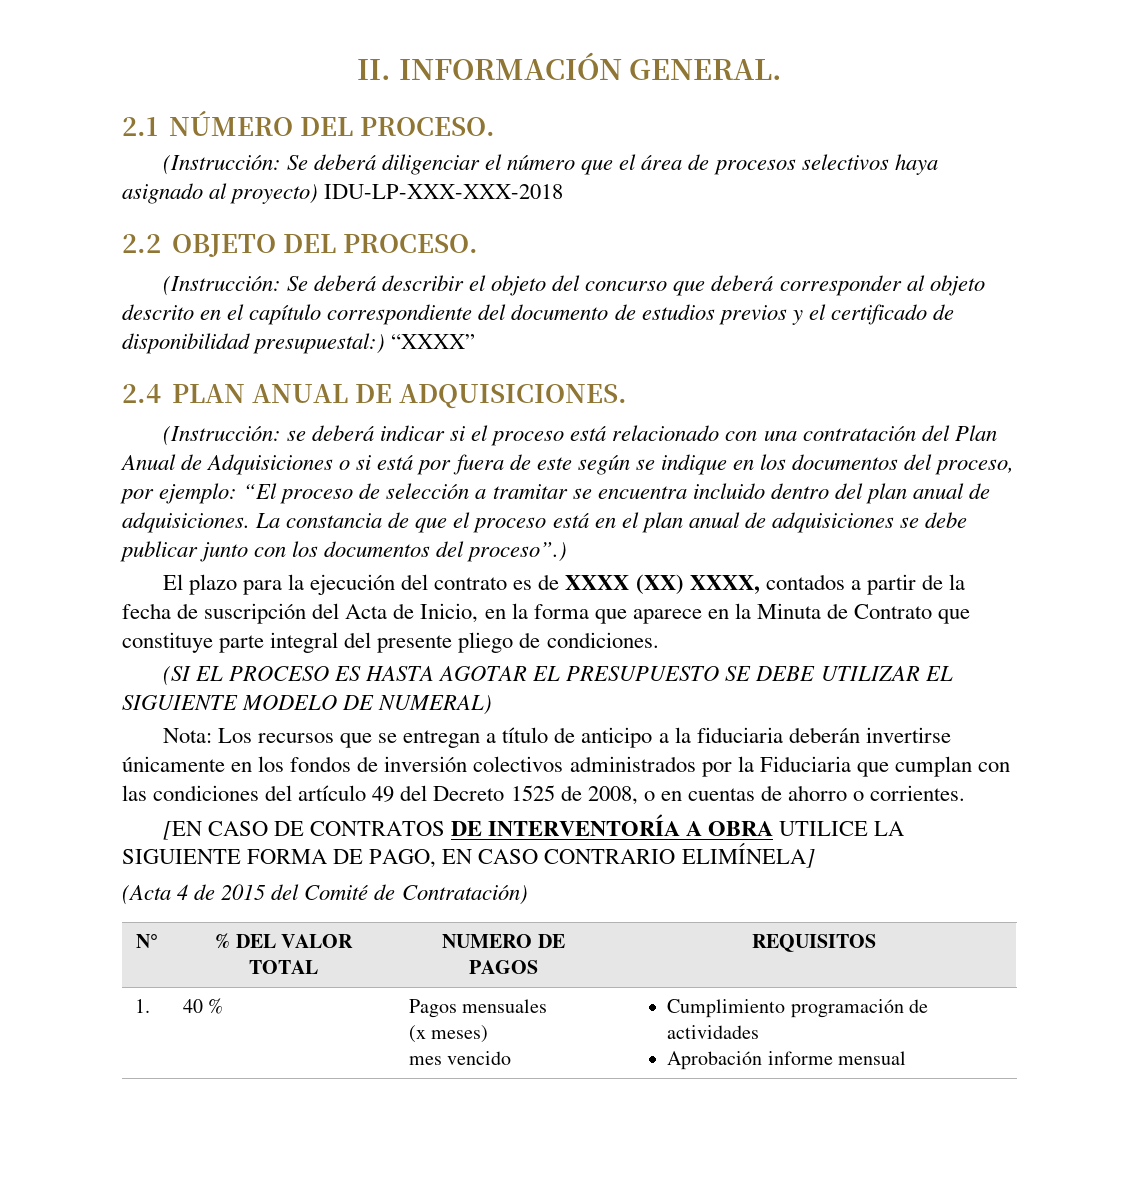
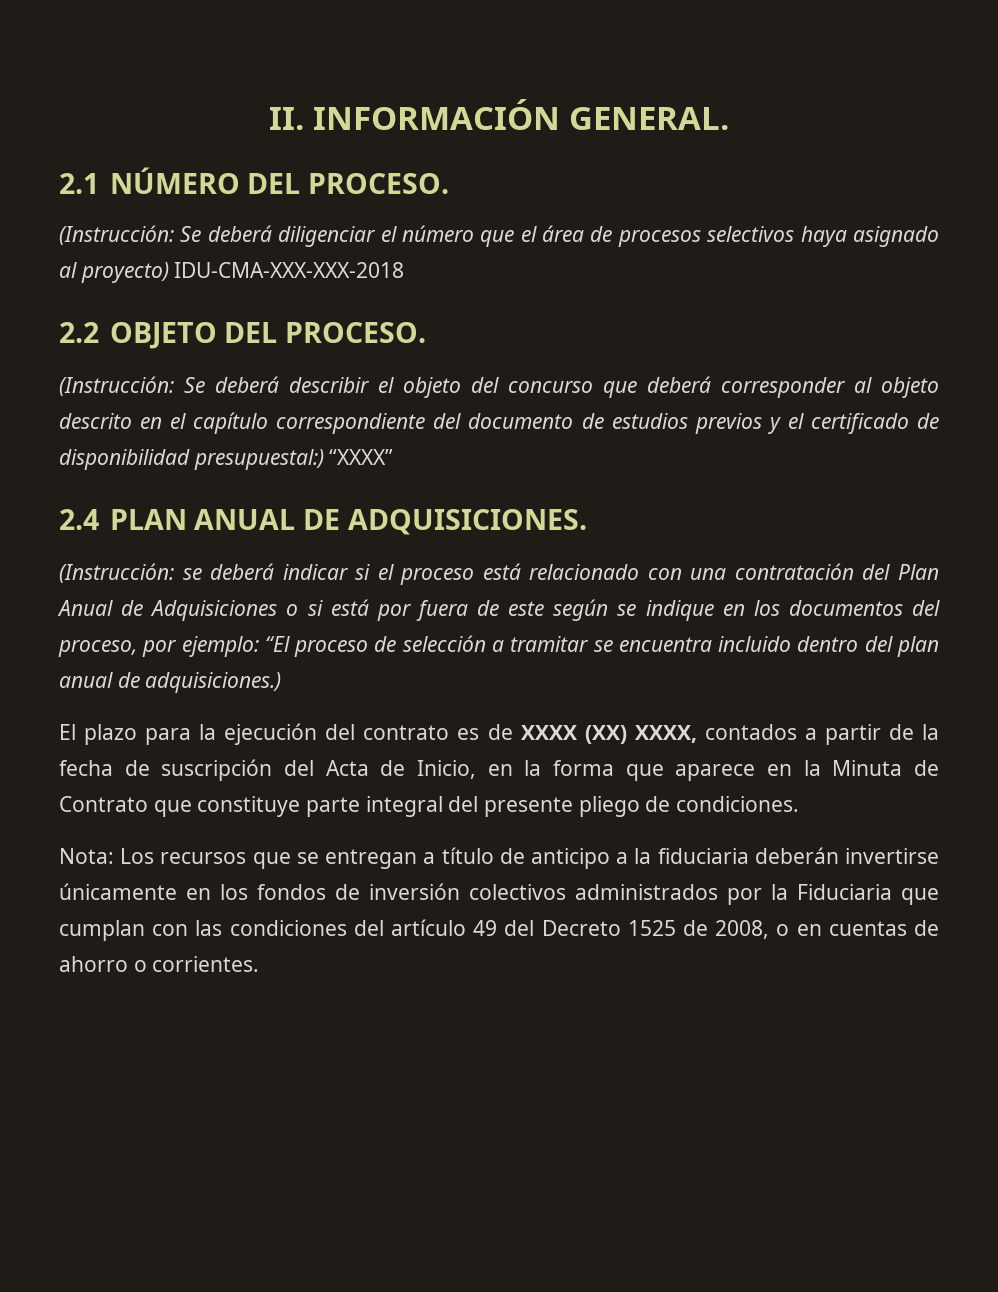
[324,184,564,199] IDU-LP-XXX-XXX-2018 -> [174,262,405,278] IDU-CMA-XXX-XXX-2018
[122,512,968,533] [120,541,568,562] adquisiciones. La constancia de que el proceso está en el plan anual de adquisiciones se debe publicar junto con los documentos del proceso”.) -> [145,672,282,693] adquisiciones.)
[162,665,953,686] [122,694,493,715] // (SI EL PROCESO ES HASTA AGOTAR EL PRESUPUESTO SE DEBE UTILIZAR EL SIGUIENTE MODELO DE NUMERAL) -> (800, 804) none
[162,814,905,840] [122,843,815,868] [122,884,528,905] [135,934,158,948] [215,933,353,949] [249,960,318,974] [442,934,565,948] [469,960,538,974] [751,934,876,952] [134,999,150,1013] [182,998,223,1014] [408,999,547,1018] [408,1025,488,1043] [408,1051,511,1065] [667,999,929,1018] [667,1025,760,1039] [667,1051,907,1070] // [EN CASO DE CONTRATOS DE INTERVENTORÍA A OBRA UTILICE LA SIGUIENTE FORMA DE PAGO, EN CASO CONTRARIO ELIMÍNELA] // (Acta 4 de 2015 del Comité de Contratación) // N° | % DEL VALOR TOTAL | NUMERO DE PAGOS | REQUISITOS // 1. | 40 % | Pagos mensuales // (x meses) // mes vencido | Cumplimiento programación de actividades // Aprobación informe mensual -> (260, 964) none

